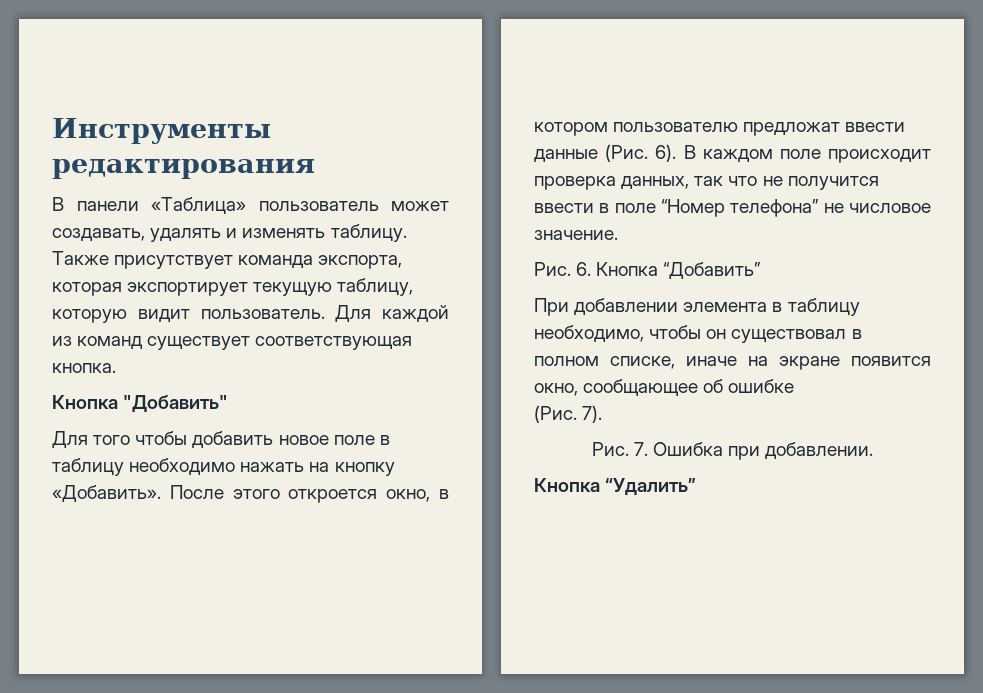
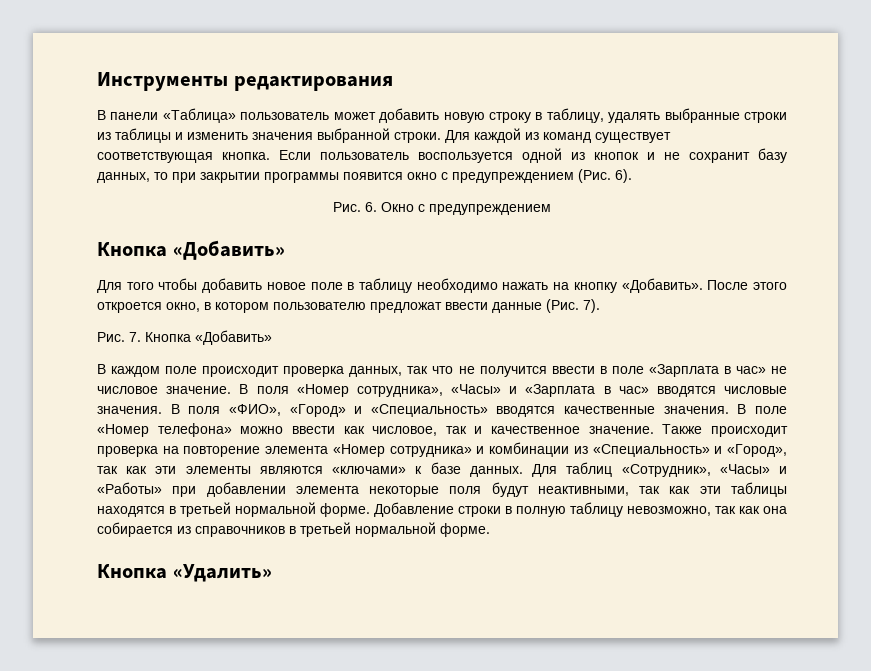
[52,224,407,242] [52,251,403,269] [52,278,414,296] [52,309,325,323] создавать, удалять и изменять таблицу. Также присутствует команда экспорта, которая экспортирует текущую таблицу, которую видит пользователь. -> [379,108,787,123] [97,128,441,143] добавить новую строку в таблицу, удалять выбранные строки из таблицы и изменить значения выбранной строки.
[52,395,229,412] // Кнопка "Добавить" -> [279,148,787,163] [97,169,632,183] [333,202,551,215] [97,240,285,260] Если пользователь воспользуется одной из кнопок и не сохранит базу данных, то при закрытии программы появится окно с предупреждением (Рис. 6). // Рис. 6. Окно с предупреждением // Кнопка «Добавить»
[655,144,677,162] 6). -> [583,299,600,313] [97,330,272,345] 7). // Рис. 7. Кнопка «Добавить» //
[661,199,820,217] “Номер телефона” -> [648,364,766,377] «Зарплата в час»
[534,262,762,279] [534,298,860,316] [534,325,862,343] [534,356,931,370] [534,379,795,396] [534,405,603,423] [591,442,874,460] [534,478,697,496] // Рис. 6. Кнопка “Добавить” // При добавлении элемента в таблицу необходимо, чтобы он существовал в полном списке, иначе на экране появится окно, сообщающее об ошибке // (Рис. 7). // Рис. 7. Ошибка при добавлении. // Кнопка “Удалить” -> [239,384,787,397] [97,404,787,417] [97,423,788,437] [97,442,788,457] [97,462,788,477] [97,482,787,497] [97,502,787,517] [97,522,490,537] [97,564,272,582] В поля «Номер сотрудника», «Часы» и «Зарплата в час» вводятся числовые значения. В поля «ФИО», «Город» и «Специальность» вводятся качественные значения. В поле «Номер телефона» можно ввести как числовое, так и качественное значение. Также происходит проверка на повторение элемента «Номер сотрудника» и комбинации из «Специальность» и «Город», так как эти элементы являются «ключами» к базе данных. Для таблиц «Сотрудник», «Часы» и «Работы» при добавлении элемента некоторые поля будут неактивными, так как эти таблицы находятся в третьей нормальной форме. Добавление строки в полную таблицу невозможно, так как она собирается из справочников в третьей нормальной форме. // Кнопка «Удалить»

